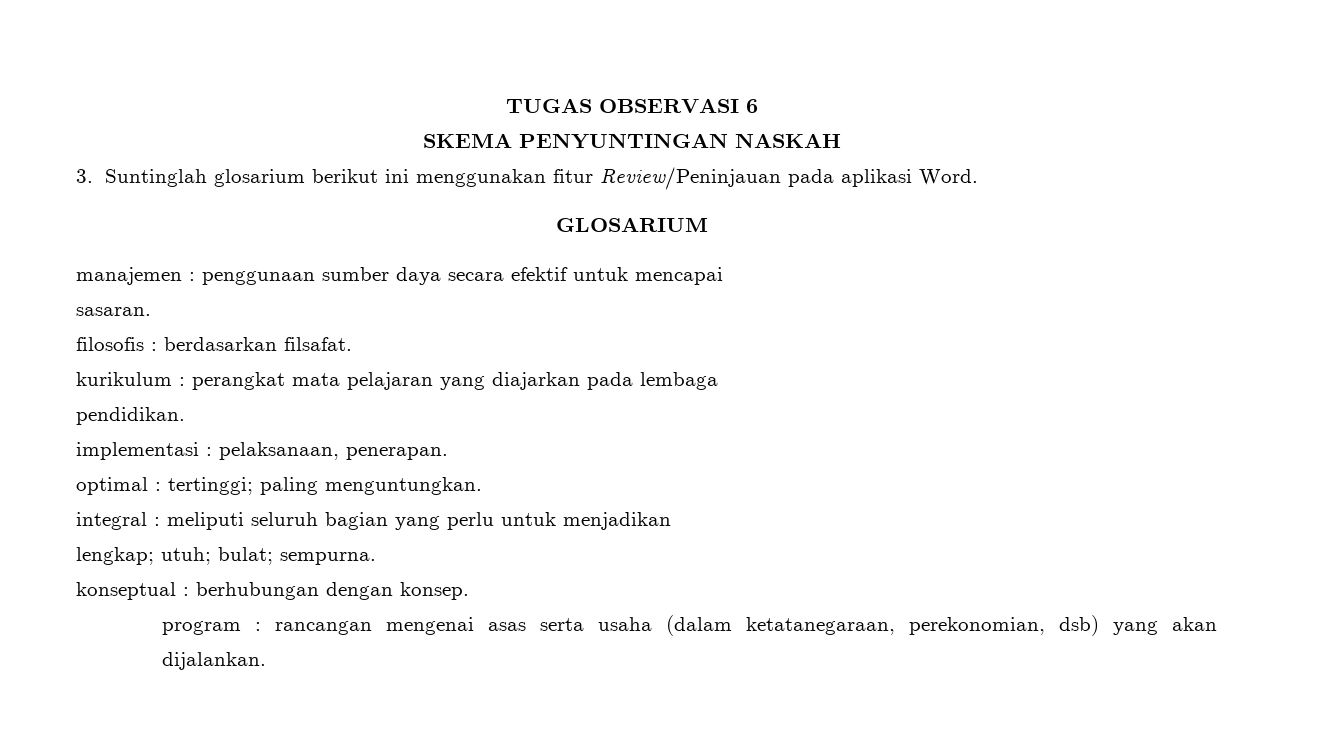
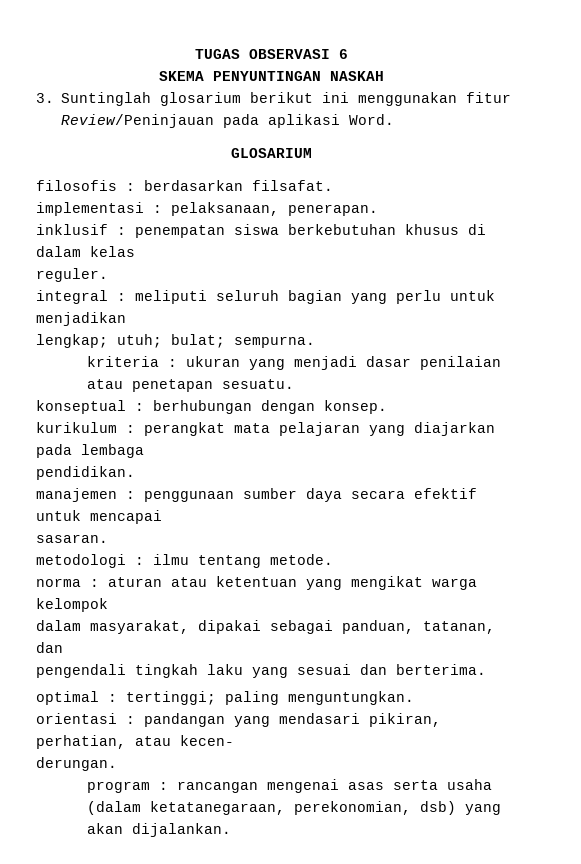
[75,267,723,285] [75,307,151,316] [75,337,352,351] [75,372,718,390] [75,407,185,425] [75,442,448,460] [75,477,482,495] manajemen : penggunaan sumber daya secara efektif untuk mencapai // sasaran. // filosofis : berdasarkan filsafat. // kurikulum : perangkat mata pelajaran yang diajarkan pada lembaga // pendidikan. // implementasi : pelaksanaan, penerapan. // optimal : tertinggi; paling menguntungkan. -> [35,180,333,191] [35,202,378,216] [35,224,486,238] [35,246,135,257] [35,268,108,282] filosofis : berdasarkan filsafat. // implementasi : pelaksanaan, penerapan. // inklusif : penempatan siswa berkebutuhan khusus di dalam kelas // reguler.
(376, 558) none -> [86,356,501,370] [86,379,294,392] // kriteria : ukuran yang menjadi dasar penilaian atau penetapan sesuatu.
(469, 591) none -> [35,422,495,436] [35,444,144,458] [35,466,135,480] [35,488,477,502] [35,510,162,524] [35,534,108,543] [35,554,333,568] [35,576,477,590] [35,598,108,612] [35,620,495,634] [35,642,63,653] [35,664,486,678] [35,691,414,705] [35,713,441,727] [35,735,234,749] [35,757,117,771] // kurikulum : perangkat mata pelajaran yang diajarkan pada lembaga // pendidikan. // manajemen : penggunaan sumber daya secara efektif untuk mencapai // sasaran. // metodologi : ilmu tentang metode. // norma : aturan atau ketentuan yang mengikat warga kelompok // dalam masyarakat, dipakai sebagai panduan, tatanan, dan // pengendali tingkah laku yang sesuai dan berterima. // optimal : tertinggi; paling menguntungkan. // orientasi : pandangan yang mendasari pikiran, perhatian, atau kecen- // derungan.

